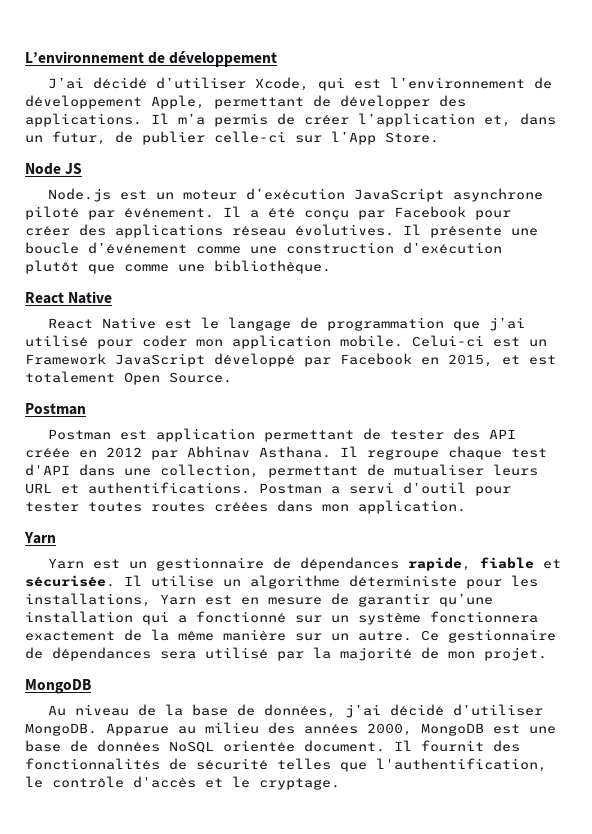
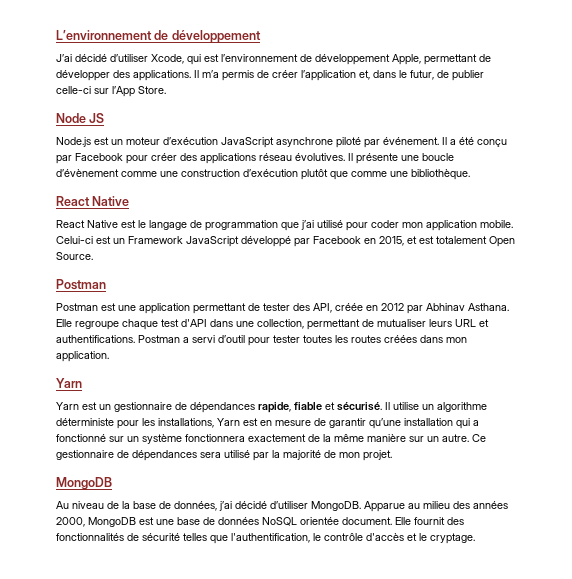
[25,135,43,143] un -> [399,70,407,78] le
[88,242,187,254] d’événement -> [56,169,119,177] d’évènement
(148, 435) none -> [118,305,136,311] une
[489,429,517,439] API -> [313,303,332,313] API,
[340,446,358,457] Il -> [56,319,72,327] Elle
(142, 507) none -> [335,335,348,343] les
[25,575,115,587] sécurisée. -> [337,402,382,411] sécurisé.
[394,740,412,751] Il -> [395,517,411,525] Elle

